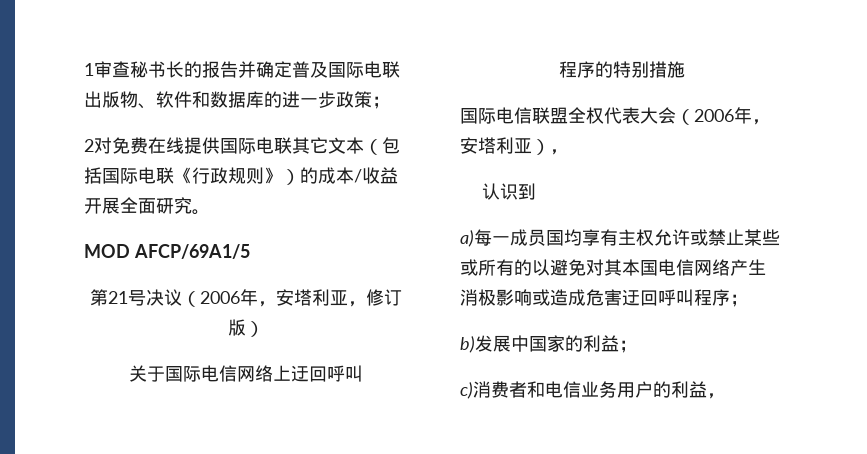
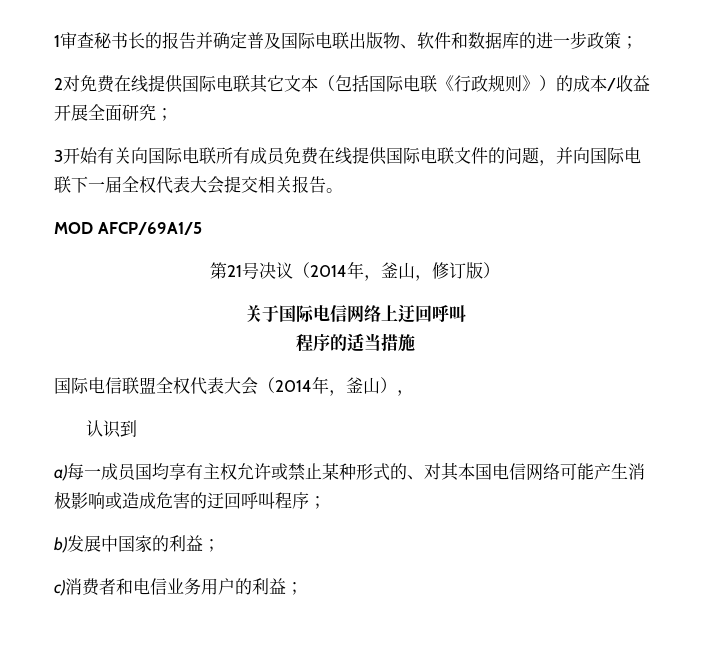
(192, 205) none -> [156,108,173,121] [54,147,641,166] [54,176,326,194] ； // 3开始有关向国际电联所有成员免费在线提供国际电联文件的问题，并向国际电联下一届全权代表大会提交相关报告
[199,289,348,307] 2006年，安塔利亚 -> [310,261,415,281] 2014年，釜山
[612,61,649,78] 特别 -> [346,333,381,352] 适当
[694,107,770,125] [460,137,532,154] 2006年，安塔利亚 -> [275,376,380,396] 2014年，釜山
[762,229,780,246] [460,259,586,276] 些或所有的以避免 -> [339,463,424,481] 种形式的、
(730, 267) none -> [560,463,594,480] 可能
(622, 297) none -> [190,492,207,509] 的
[707,393,725,399] ， -> [286,582,303,595] ；

